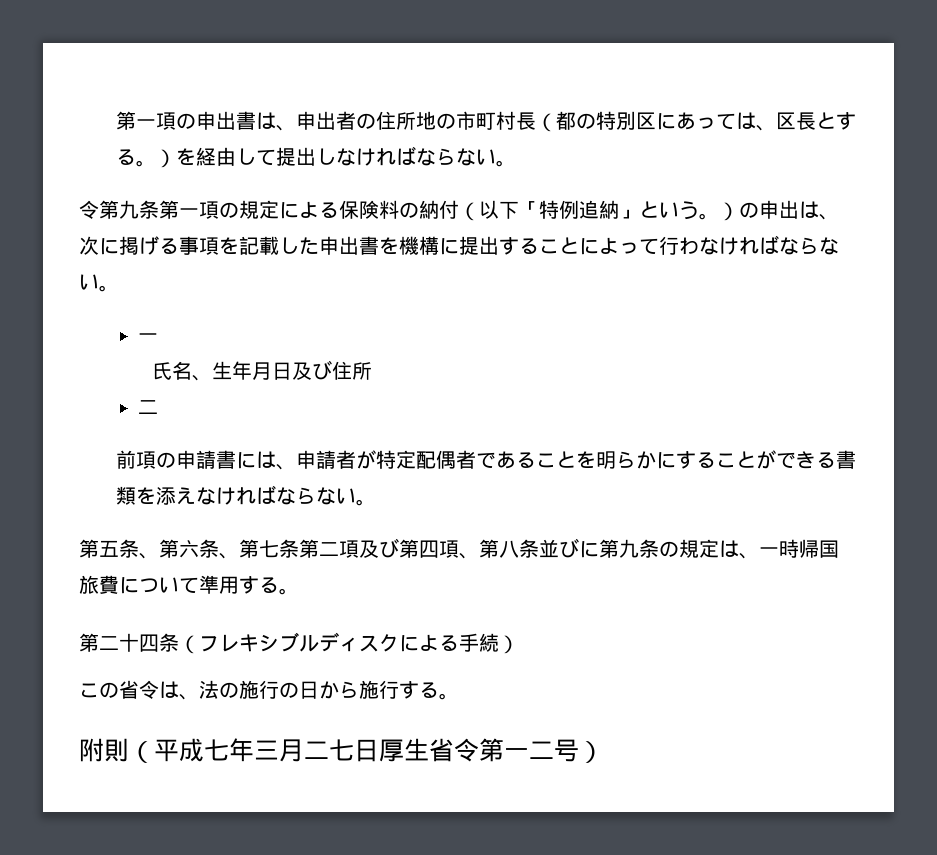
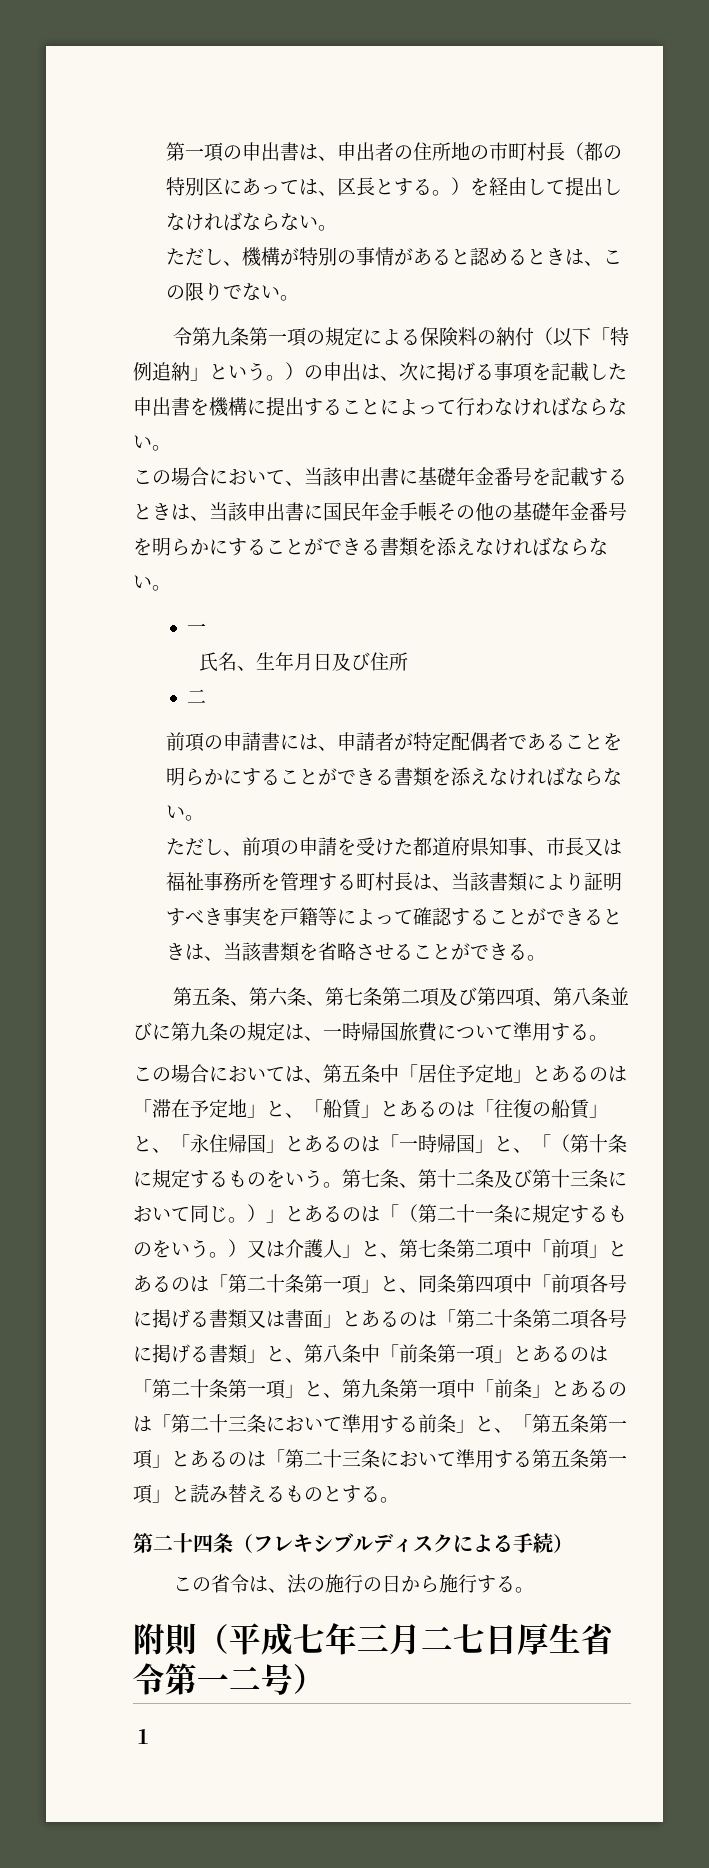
(516, 163) none -> [166,247,623,267] [166,282,300,301] // ただし、機構が特別の事情があると認めるときは、この限りでない。
(119, 288) none -> [133,467,627,487] [133,502,627,522] [133,537,608,557] [133,575,171,591] // この場合において、当該申出書に基礎年金番号を記載するときは、当該申出書に国民年金手帳その他の基礎年金番号を明らかにすることができる書類を添えなければならない。
(376, 502) none -> [166,837,623,857] [166,872,623,892] [166,907,623,926] [166,942,547,962] // ただし、前項の申請を受けた都道府県知事、市長又は福祉事務所を管理する町村長は、当該書類により証明すべき事実を戸籍等によって確認することができるときは、当該書類を省略させることができる。
(299, 591) none -> [133,1064,627,1083] [133,1099,608,1119] [133,1134,627,1153] [133,1169,627,1188] [133,1204,627,1223] [133,1239,627,1259] [133,1274,627,1294] [133,1309,627,1329] [133,1344,608,1364] [133,1379,627,1399] [133,1414,627,1433] [133,1449,627,1469] [133,1484,399,1504] // この場合においては、第五条中「居住予定地」とあるのは「滞在予定地」と、「船賃」とあるのは「往復の船賃」と、「永住帰国」とあるのは「一時帰国」と、「（第十条に規定するものをいう。第七条、第十二条及び第十三条において同じ。）」とあるのは「（第二十一条に規定するものをいう。）又は介護人」と、第七条第二項中「前項」とあるのは「第二十条第一項」と、同条第四項中「前項各号に掲げる書類又は書面」とあるのは「第二十条第二項各号に掲げる書類」と、第八条中「前条第一項」とあるのは「第二十条第一項」と、第九条第一項中「前条」とあるのは「第二十三条において準用する前条」と、「第五条第一項」とあるのは「第二十三条において準用する第五条第一項」と読み替えるものとする。
(604, 752) none -> [133,1729,153,1744] // １

